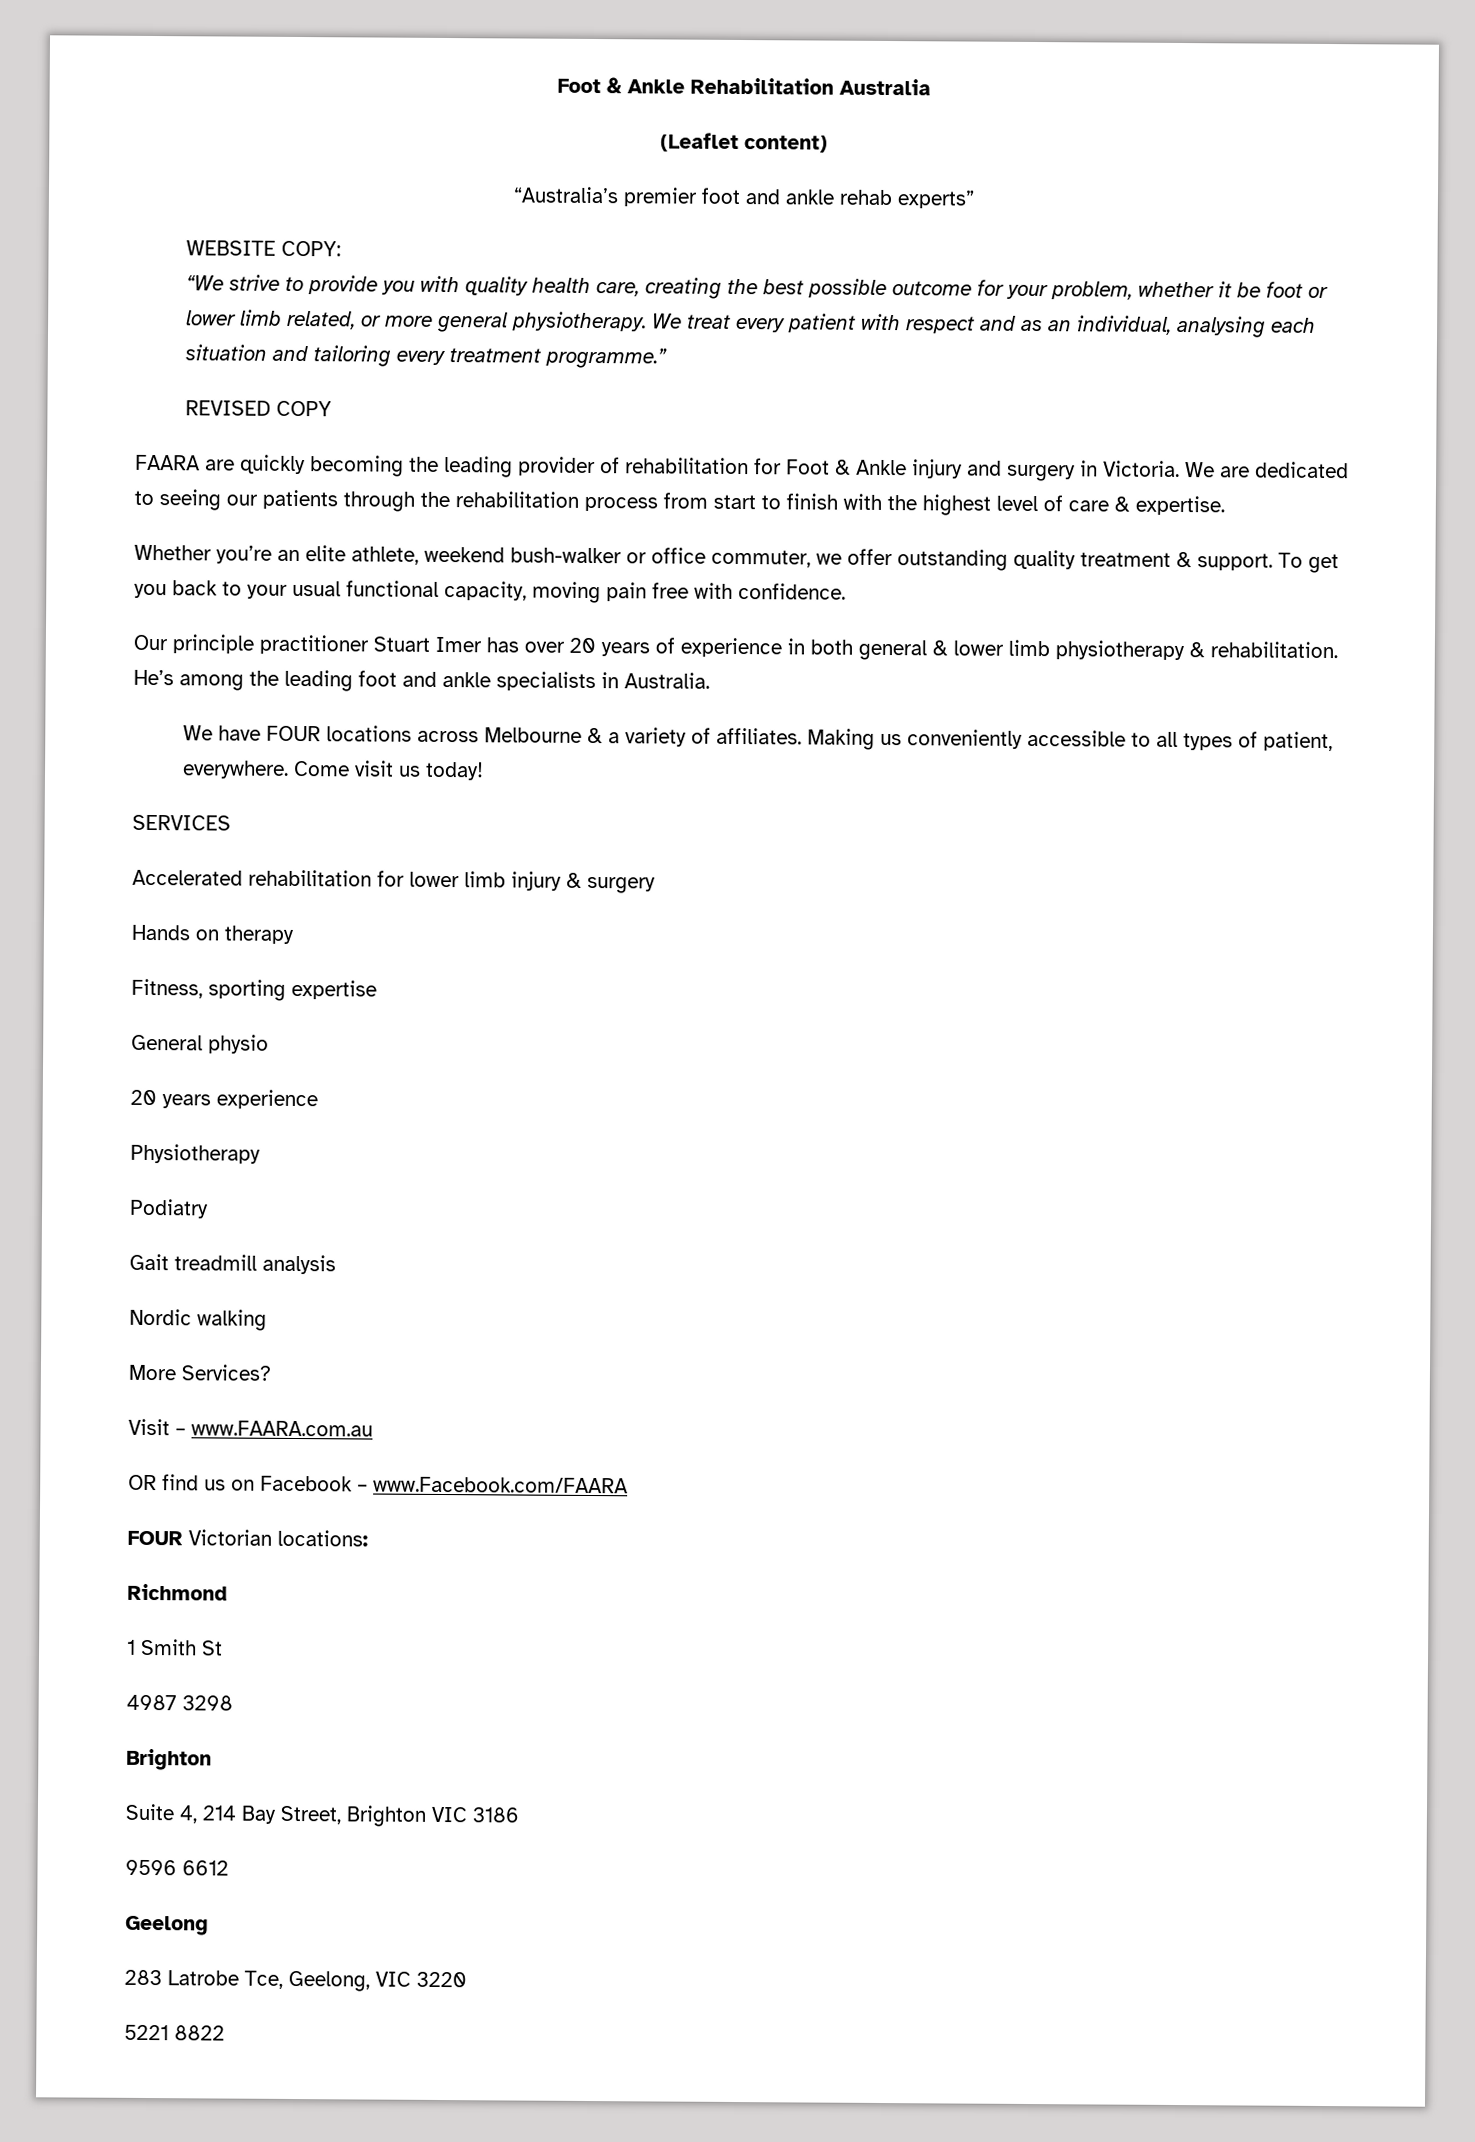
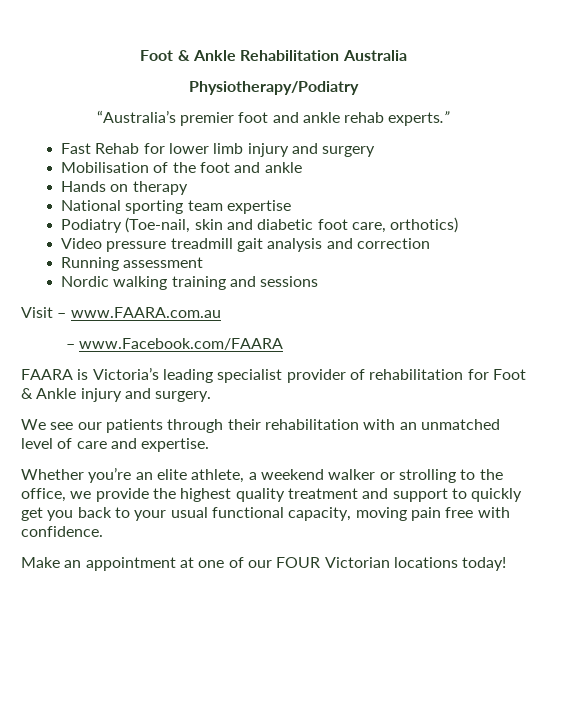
[660,132,828,153] (Leaflet content) -> [189,81,359,95] Physiotherapy/Podiatry
[896,190,974,209] [185,240,341,257] [185,274,1329,300] [185,309,1316,338] [184,344,667,369] [184,400,332,417] [135,454,513,478] experts” // WEBSITE COPY: // “We strive to provide you with quality health care, creating the best possible outcome for your problem, whether it be foot or lower limb related, or more general physiotherapy. We treat every patient with respect and as an individual, analysing each situation and tailoring every treatment programme.” // REVISED COPY // FAARA are quickly becoming the leading -> [388,111,451,126] [61,143,376,157] [61,162,302,173] [61,181,188,195] [61,200,291,214] [61,217,459,233] [61,238,430,252] [61,257,204,271] [61,276,319,290] [21,307,221,318] [65,338,284,350] [21,367,283,383] experts.” // Fast Rehab for lower limb injury and surgery // Mobilisation of the foot and ankle // Hands on therapy // National sporting team expertise // Podiatry (Toe-nail, skin and diabetic foot care, orthotics) // Video pressure treadmill gait analysis and correction // Running assessment // Nordic walking training and sessions // Visit – www.FAARA.com.au // – www.Facebook.com/FAARA // FAARA is Victoria’s leading specialist
[1007,460,1349,482] [134,489,991,516] surgery in Victoria. We are dedicated to seeing our patients through the rehabilitation process from start to finish with the highest -> [155,391,212,402] [21,419,500,433] surgery. // We see our patients through their rehabilitation with an unmatched
[1114,496,1130,512] & -> [110,438,137,449] and
[424,546,1303,571] weekend bush-walker or office commuter, we offer outstanding quality treatment & support. To -> [248,469,503,483] [21,488,523,502] a weekend walker or strolling to the office, we provide the highest quality treatment and support to quickly
[133,634,1338,661] [133,669,710,692] [182,725,1333,752] [181,760,484,781] [132,814,231,831] [132,869,656,894] [131,924,294,944] [131,978,377,1001] [131,1034,269,1054] [130,1089,318,1110] [130,1143,261,1164] [129,1198,209,1219] [129,1253,336,1275] [129,1308,267,1331] [128,1364,271,1381] [128,1418,373,1437] [128,1474,628,1494] [127,1529,368,1547] [127,1583,228,1601] [127,1638,223,1656] [126,1694,233,1711] [126,1748,212,1771] [125,1803,519,1827] [125,1859,229,1876] [125,1915,209,1936] [124,1969,467,1992] [124,2024,225,2041] Our principle practitioner Stuart Imer has over 20 years of experience in both general & lower limb physiotherapy & rehabilitation. He’s among the leading foot and ankle specialists in Australia. // We have FOUR locations across Melbourne & a variety of affiliates. Making us conveniently accessible to all types of patient, everywhere. Come visit us today! // SERVICES // Accelerated rehabilitation for lower limb injury & surgery // Hands on therapy // Fitness, sporting expertise // General physio // 20 years experience // Physiotherapy // Podiatry // Gait treadmill analysis // Nordic walking // More Services? // Visit – www.FAARA.com.au // OR find us on Facebook – www.Facebook.com/FAARA // FOUR Victorian locations: // Richmond // 1 Smith St // 4987 3298 // Brighton // Suite 4, 214 Bay Street, Brighton VIC 3186 // 9596 6612 // Geelong // 283 Latrobe Tce, Geelong, VIC 3220 // 5221 8822 -> [21,557,507,571] Make an appointment at one of our FOUR Victorian locations today!

